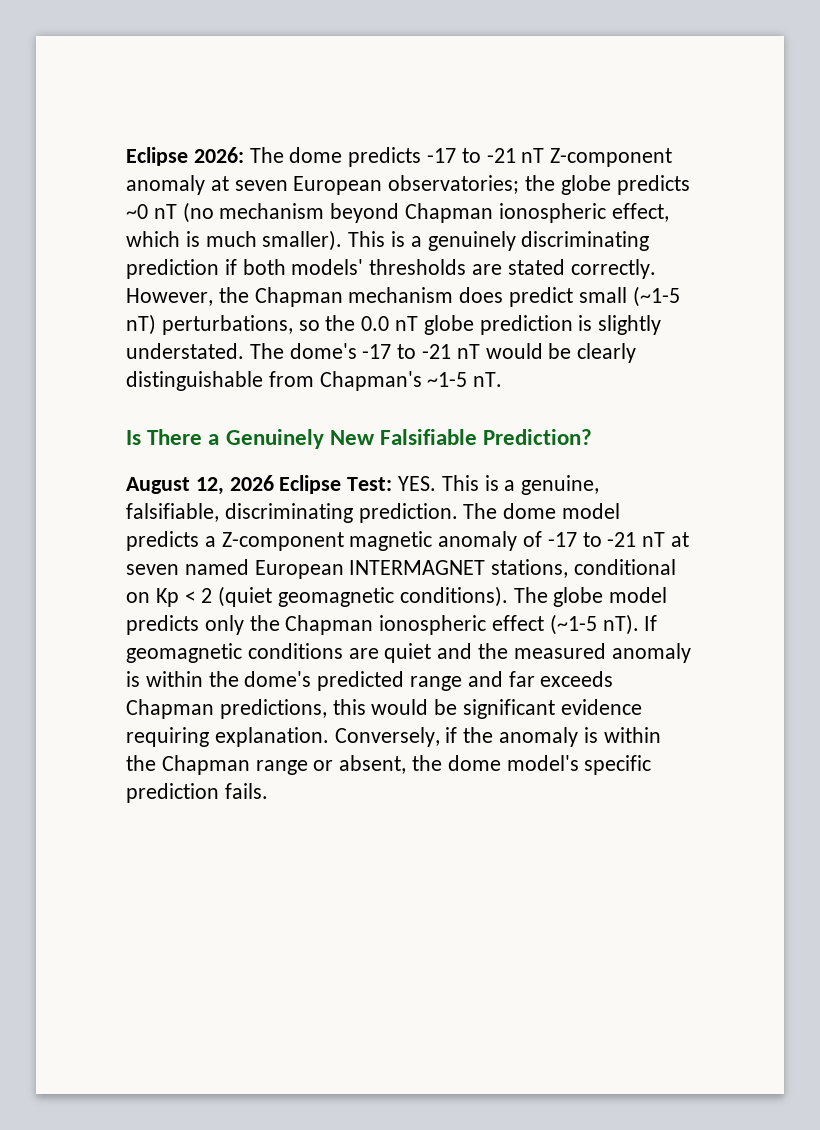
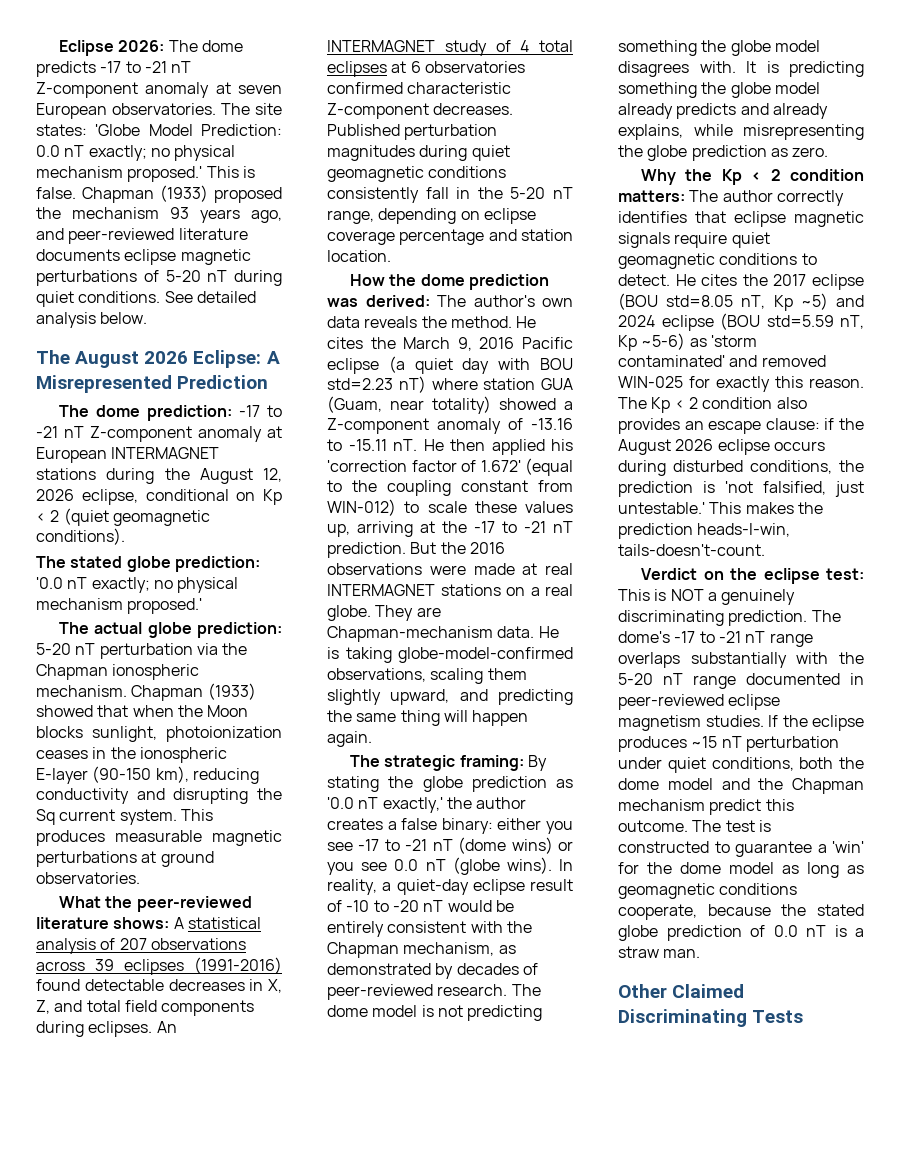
[388,175,690,195] [126,202,669,223] [126,230,650,251] [126,259,656,279] [126,286,680,307] [126,314,662,335] [126,343,637,363] [126,371,503,391] [126,429,593,449] [126,475,600,495] [126,503,621,523] [126,531,690,551] [126,559,569,579] observatories; the globe predicts ~0 nT (no mechanism beyond Chapman ionospheric effect, which is much smaller). This is a genuinely discriminating prediction if both models' thresholds are stated correctly. However, the Chapman mechanism does predict small (~1-5 nT) perturbations, so the 0.0 nT globe prediction is slightly understated. The dome's -17 to -21 nT would be clearly distinguishable from Chapman's ~1-5 nT. // Is There a Genuinely New Falsifiable Prediction? // August 12, 2026 Eclipse Test: YES. This is a genuine, falsifiable, discriminating prediction. The dome model predicts a Z-component magnetic anomaly of -17 to -21 nT at seven named European INTERMAGNET stations, -> [112,103,282,115] [36,124,282,136] [36,145,236,161] [36,166,255,182] [36,185,282,203] [36,207,282,223] [36,228,248,244] [36,249,251,265] [36,270,282,286] [36,291,256,307] [36,312,148,328] [36,350,280,368] [36,375,269,393] [59,405,282,421] [36,426,282,442] [36,447,220,463] [36,468,282,484] [36,489,138,505] observatories. The site states: 'Globe Model Prediction: 0.0 nT exactly; no physical mechanism proposed.' This is false. Chapman (1933) proposed the mechanism 93 years ago, and peer-reviewed literature documents eclipse magnetic perturbations of 5-20 nT during quiet conditions. See detailed analysis below. // The August 2026 Eclipse: A Misrepresented Prediction // The dome prediction: -17 to -21 nT Z-component anomaly at European INTERMAGNET stations during the August 12, 2026 eclipse,
[513,587,668,607] [126,614,658,635] [126,643,691,663] [126,671,614,691] [126,699,642,719] [126,727,661,747] [126,755,652,775] [126,783,268,803] The globe model predicts only the Chapman ionospheric effect (~1-5 nT). If geomagnetic conditions are quiet and the measured anomaly is within the dome's predicted range and far exceeds Chapman predictions, this would be significant evidence requiring explanation. Conversely, if the anomaly is within the Chapman range or absent, the dome model's specific prediction fails. -> [36,556,260,572] [36,577,239,593] [36,598,203,614] [59,622,282,638] [36,643,248,659] [36,664,200,680] [36,683,256,701] [36,705,249,717] [36,726,282,742] [36,747,227,763] [36,766,259,784] [36,788,283,804] [36,809,213,825] [36,830,282,846] [36,851,214,867] [36,872,140,884] [59,896,252,912] [36,917,261,929] [36,938,246,954] [36,957,282,975] [36,979,282,993] [36,1000,255,1016] [36,1021,177,1037] [327,40,573,56] [327,61,525,77] [327,82,512,94] [327,103,514,119] [327,124,498,140] [327,145,510,161] [327,166,507,182] [327,187,573,203] [327,208,536,224] [327,229,573,245] [327,250,391,262] [350,274,550,290] [327,295,573,307] [327,316,537,328] [327,337,573,351] [327,356,573,374] [327,376,573,393] [327,396,573,414] [327,418,573,434] [327,439,573,455] [327,458,573,476] [327,480,573,496] [327,499,573,516] [327,521,573,537] [327,542,505,558] [327,563,573,575] [327,584,573,596] [327,605,441,621] [327,626,559,642] [327,647,573,663] [327,668,527,684] [327,689,573,705] [327,710,529,726] [327,731,372,747] [350,755,548,771] [327,776,573,792] [327,797,527,813] [327,818,573,834] [327,837,573,854] [327,857,573,875] [327,879,573,895] [327,900,514,912] [327,921,532,937] [327,942,516,958] [327,963,538,979] [327,984,541,1000] [327,1005,543,1021] [618,40,820,56] [618,61,864,77] [618,82,820,98] [618,103,828,119] [618,124,864,140] [618,145,829,161] [641,169,864,185] [618,190,844,206] [618,211,864,227] [618,232,770,248] [618,253,817,269] [618,274,864,290] [618,293,864,311] [618,313,864,331] [618,333,757,351] [618,355,826,367] [618,376,864,392] [618,397,807,413] [618,418,864,434] [618,439,825,455] [618,460,864,476] [618,481,864,497] [618,502,823,514] [618,523,791,539] [618,544,765,556] [641,568,864,584] [618,589,796,605] [618,610,841,626] [618,631,813,647] [618,652,864,668] [618,673,864,689] [618,694,781,710] [618,715,864,731] [618,736,839,752] [618,757,864,773] [618,778,864,794] [618,799,794,815] [618,820,771,832] [618,841,864,857] [618,862,864,878] [618,883,798,899] [618,904,864,920] [618,925,864,941] [618,946,701,958] [618,984,745,998] [618,1009,804,1027] // The stated globe prediction: '0.0 nT exactly; no physical mechanism proposed.' // The actual globe prediction: 5-20 nT perturbation via the Chapman ionospheric mechanism. Chapman (1933) showed that when the Moon blocks sunlight, photoionization ceases in the ionospheric E-layer (90-150 km), reducing conductivity and disrupting the Sq current system. This produces measurable magnetic perturbations at ground observatories. // What the peer-reviewed literature shows: A statistical analysis of 207 observations across 39 eclipses (1991-2016) found detectable decreases in X, Z, and total field components during eclipses. An INTERMAGNET study of 4 total eclipses at 6 observatories confirmed characteristic Z-component decreases. Published perturbation magnitudes during quiet geomagnetic conditions consistently fall in the 5-20 nT range, depending on eclipse coverage percentage and station location. // How the dome prediction was derived: The author's own data reveals the method. He cites the March 9, 2016 Pacific eclipse (a quiet day with BOU std=2.23 nT) where station GUA (Guam, near totality) showed a Z-component anomaly of -13.16 to -15.11 nT. He then applied his 'correction factor of 1.672' (equal to the coupling constant from WIN-012) to scale these values up, arriving at the -17 to -21 nT prediction. But the 2016 observations were made at real INTERMAGNET stations on a real globe. They are Chapman-mechanism data. He is taking globe-model-confirmed observations, scaling them slightly upward, and predicting the same thing will happen again. // The strategic framing: By stating the globe prediction as '0.0 nT exactly,' the author creates a false binary: either you see -17 to -21 nT (dome wins) or you see 0.0 nT (globe wins). In reality, a quiet-day eclipse result of -10 to -20 nT would be entirely consistent with the Chapman mechanism, as demonstrated by decades of peer-reviewed research. The dome model is not predicting something the globe model disagrees with. It is predicting something the globe model already predicts and already explains, while misrepresenting the globe prediction as zero. // Why the Kp < 2 condition matters: The author correctly identifies that eclipse magnetic signals require quiet geomagnetic conditions to detect. He cites the 2017 eclipse (BOU std=8.05 nT, Kp ~5) and 2024 eclipse (BOU std=5.59 nT, Kp ~5-6) as 'storm contaminated' and removed WIN-025 for exactly this reason. The Kp < 2 condition also provides an escape clause: if the August 2026 eclipse occurs during disturbed conditions, the prediction is 'not falsified, just untestable.' This makes the prediction heads-I-win, tails-doesn't-count. // Verdict on the eclipse test: This is NOT a genuinely discriminating prediction. The dome's -17 to -21 nT range overlaps substantially with the 5-20 nT range documented in peer-reviewed eclipse magnetism studies. If the eclipse produces ~15 nT perturbation under quiet conditions, both the dome model and the Chapman mechanism predict this outcome. The test is constructed to guarantee a 'win' for the dome model as long as geomagnetic conditions cooperate, because the stated globe prediction of 0.0 nT is a straw man. // Other Claimed Discriminating Tests

